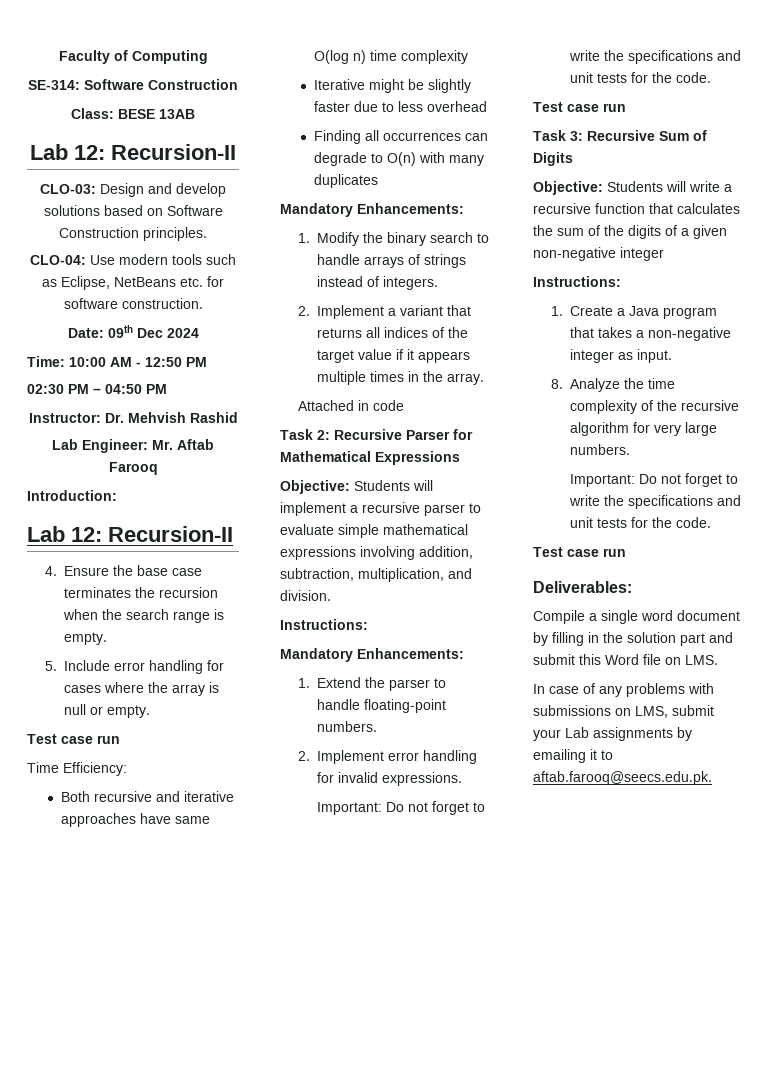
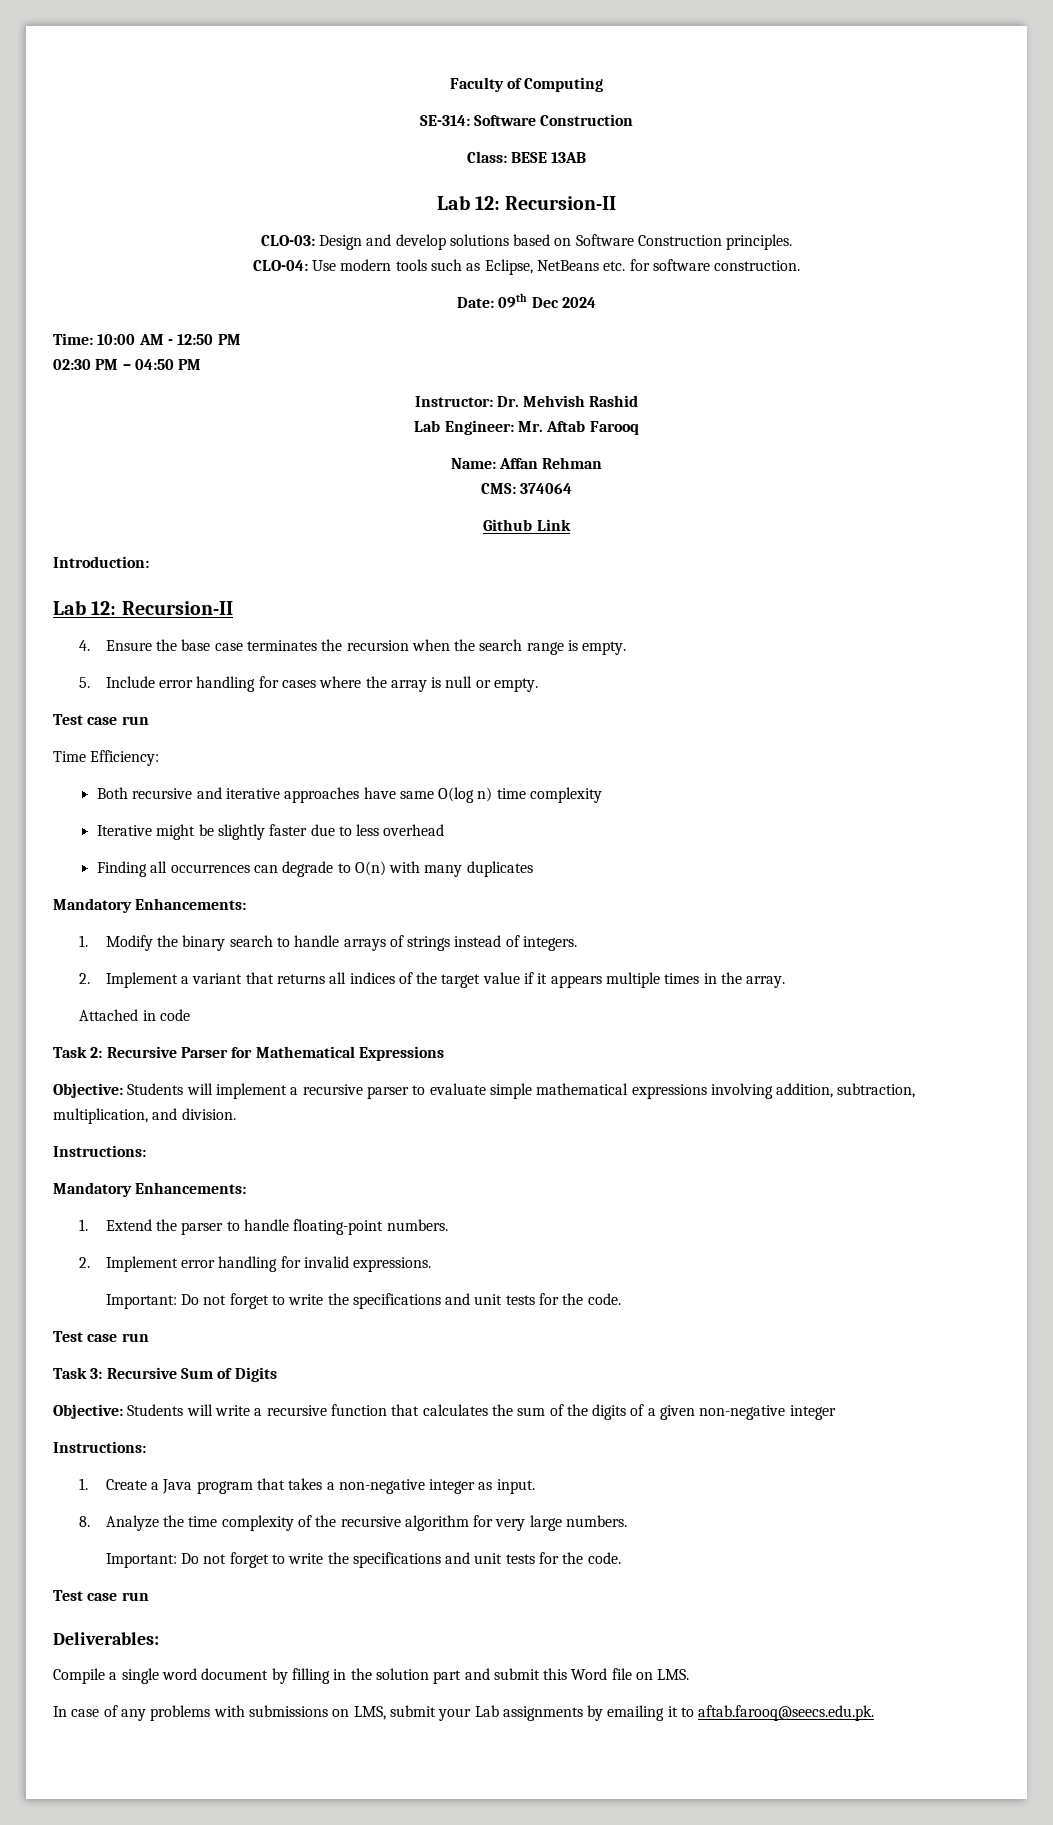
(158, 468) none -> [450,457,603,469] [480,483,573,494] [483,519,571,531] // Name: Affan Rehman // CMS: 374064 // Github Link

